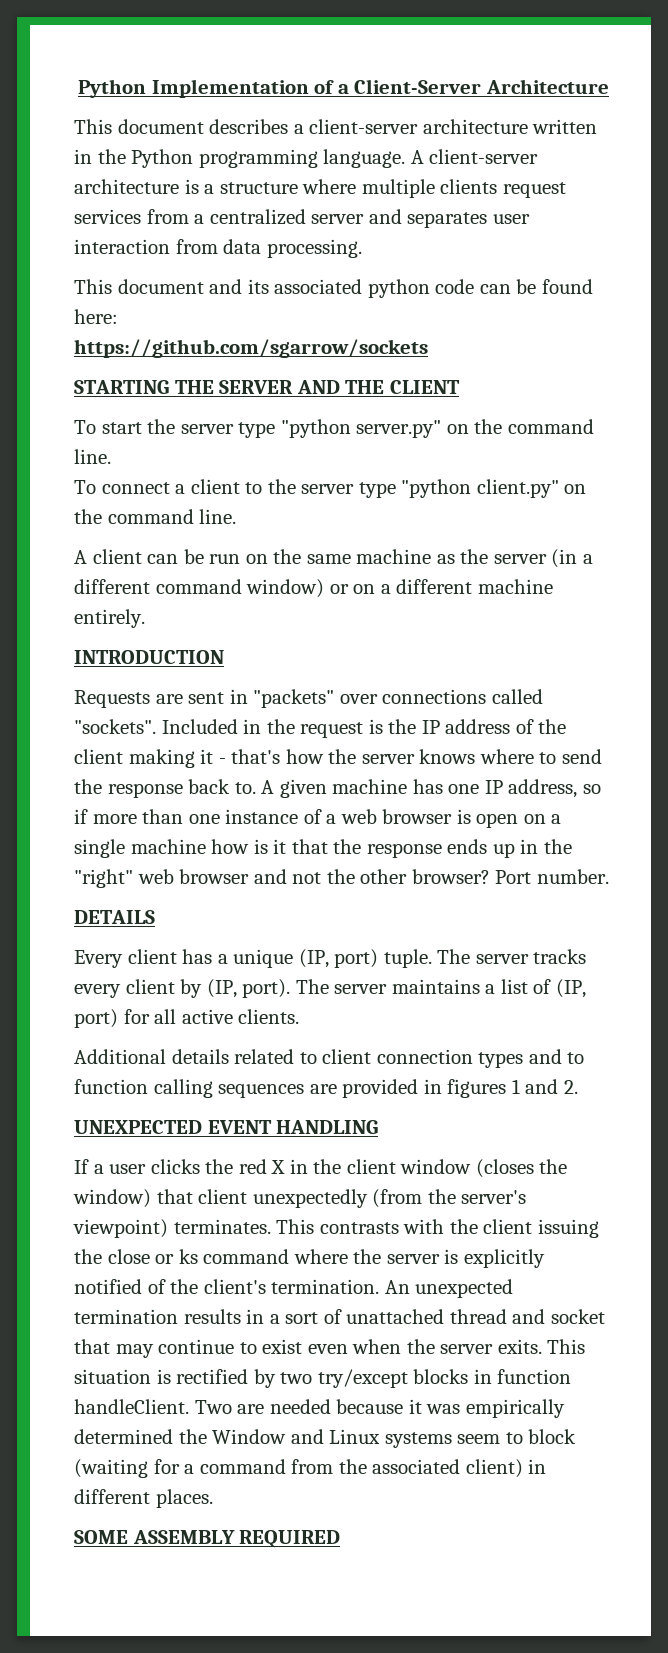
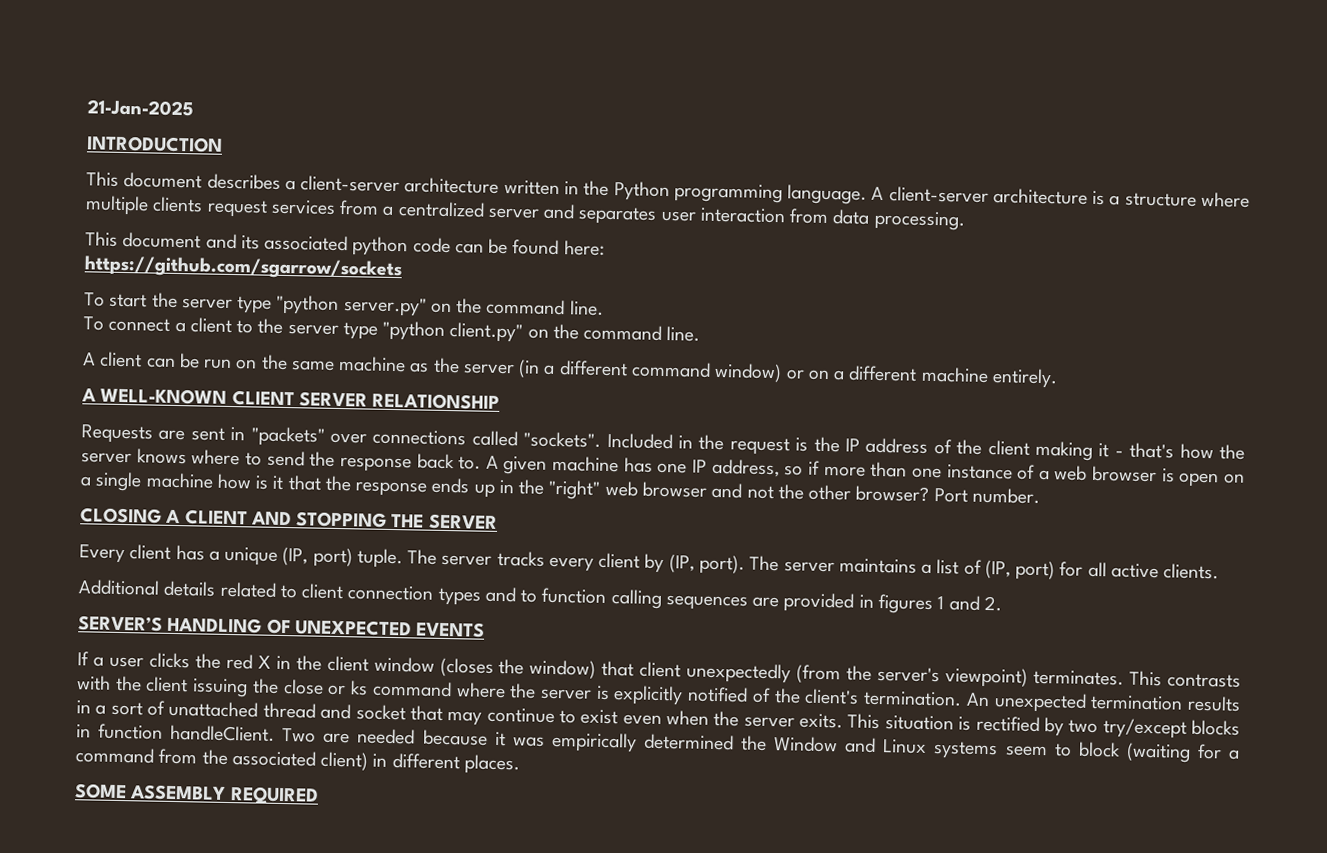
[78,79,609,98] Python Implementation of a Client-Server Architecture -> [87,99,194,117] [87,135,223,153] 21-Jan-2025 // INTRODUCTION
[74,380,460,394] // STARTING THE SERVER AND THE CLIENT -> (403, 268) none
[74,650,224,664] INTRODUCTION -> [81,387,501,410] A WELL-KNOWN CLIENT SERVER RELATIONSHIP
[74,910,155,924] DETAILS -> [80,507,498,530] CLOSING A CLIENT AND STOPPING THE SERVER
[74,1120,379,1134] UNEXPECTED EVENT HANDLING -> [78,615,486,638] SERVER’S HANDLING OF UNEXPECTED EVENTS

